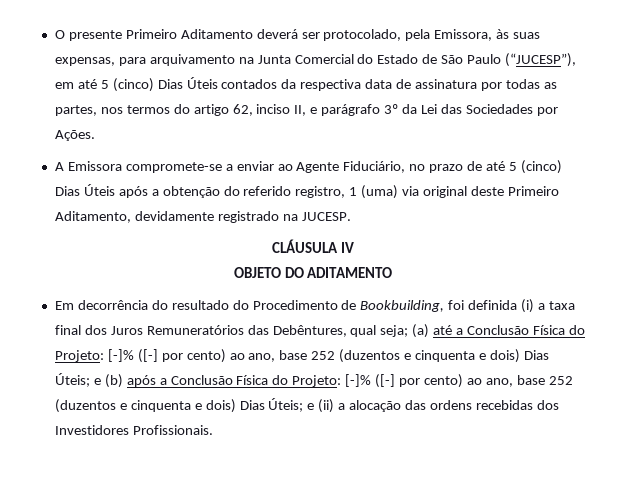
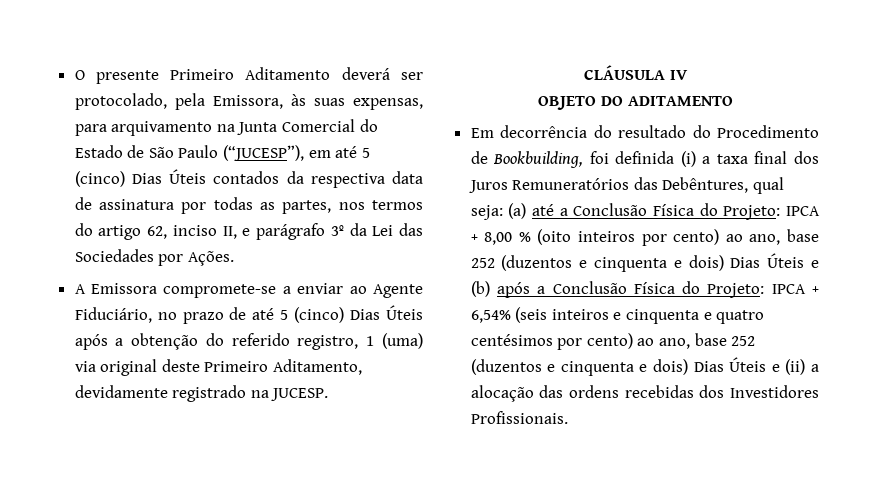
[380,325,409,337] seja; -> [470,205,503,220] seja:
[107,349,158,363] [-]% ([-] -> [786,206,820,216] [470,229,636,245] IPCA + 8,00 % (oito inteiros
[54,373,90,387] Úteis; -> [767,253,805,268] Úteis
[345,374,396,388] [-]% ([-] -> [771,284,819,294] [470,307,765,324] [470,334,553,346] IPCA + 6,54% (seis inteiros e cinquenta e quatro centésimos
[268,398,304,412] Úteis; -> [729,357,767,372] Úteis

